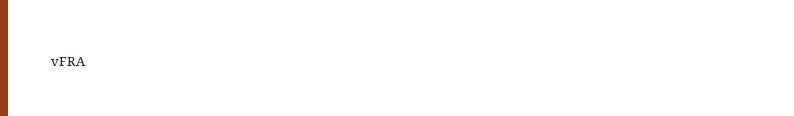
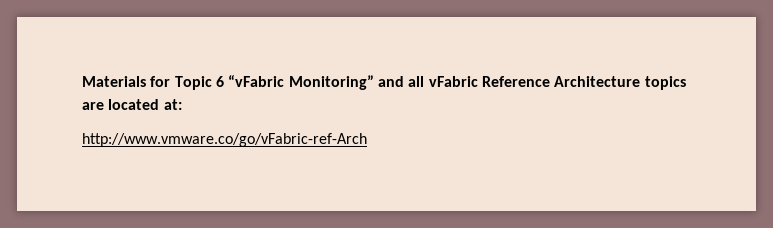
[51,57,86,66] vFRA -> [82,75,686,90] [82,99,182,110] [82,133,367,147] Materials for Topic 6 “vFabric Monitoring” and all vFabric Reference Architecture topics are located at: // http://www.vmware.co/go/vFabric-ref-Arch

